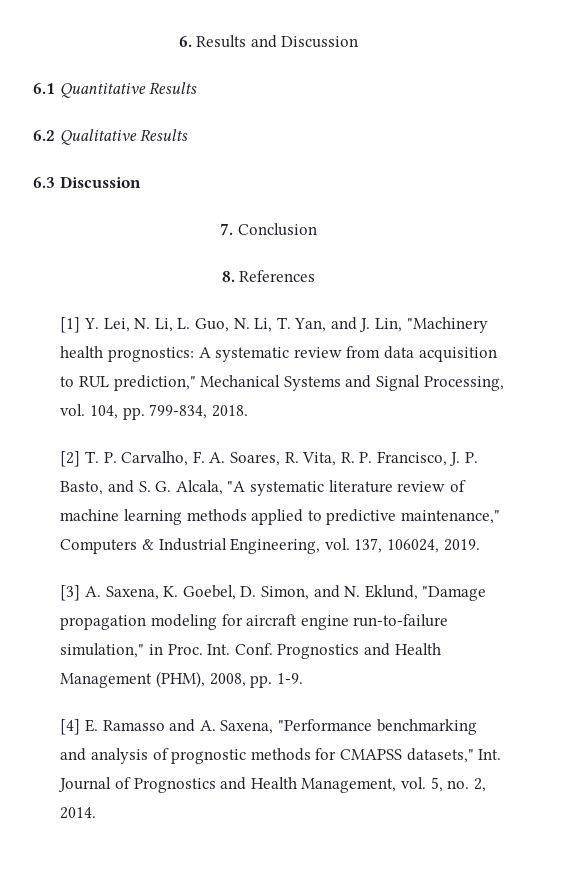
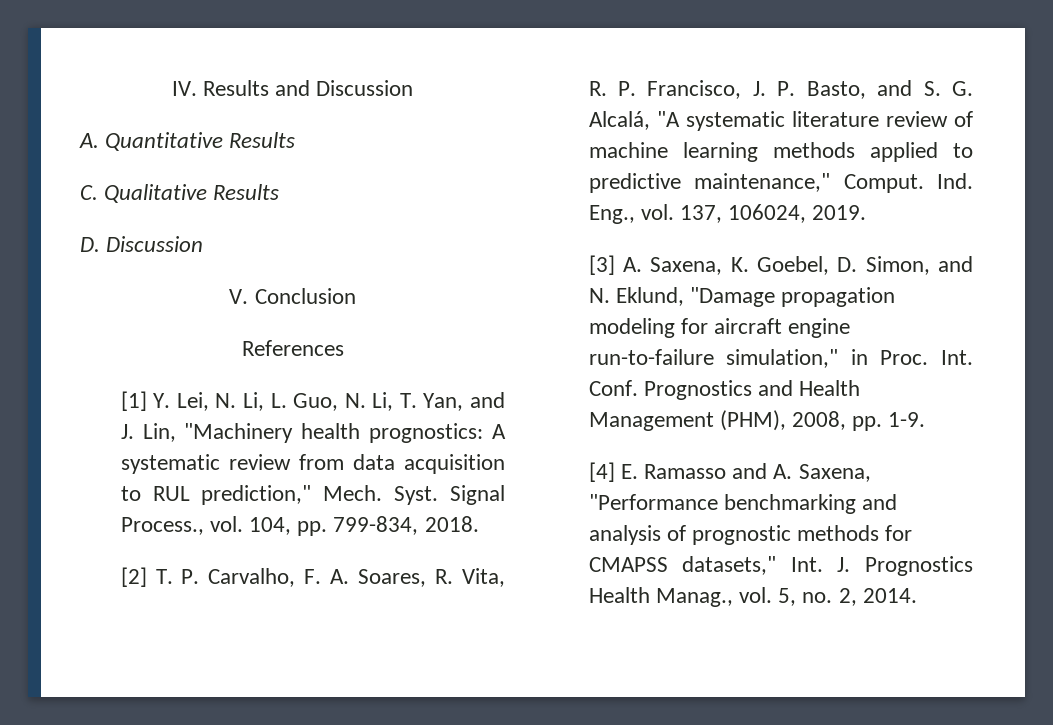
[178,36,192,47] 6. -> [171,81,197,96] IV.
[33,83,55,94] 6.1 -> [79,133,99,148] A.
[33,130,55,141] 6.2 -> [80,185,98,200] C.
[33,176,141,188] [220,223,234,235] 6.3 Discussion // 7. -> [80,236,204,252] [229,289,249,304] D. Discussion // V.
[221,271,235,282] 8. -> (356, 296) none
[200,375,504,391] Mechanical Systems and Signal Processing, -> [323,485,505,505] [120,517,204,535] Mech. Syst. Signal Process.,
[175,480,223,495] Alcala, -> [588,111,650,130] Alcalá,
[60,538,321,554] Computers & Industrial Engineering, -> [843,173,973,193] [588,205,635,224] Comput. Ind. Eng.,
[58,777,397,793] Journal of Prognostics and Health Management, -> [837,556,973,576] [588,587,733,607] J. Prognostics Health Manag.,

